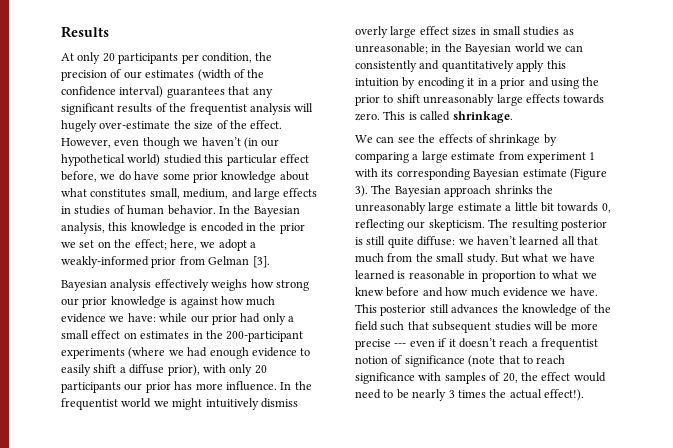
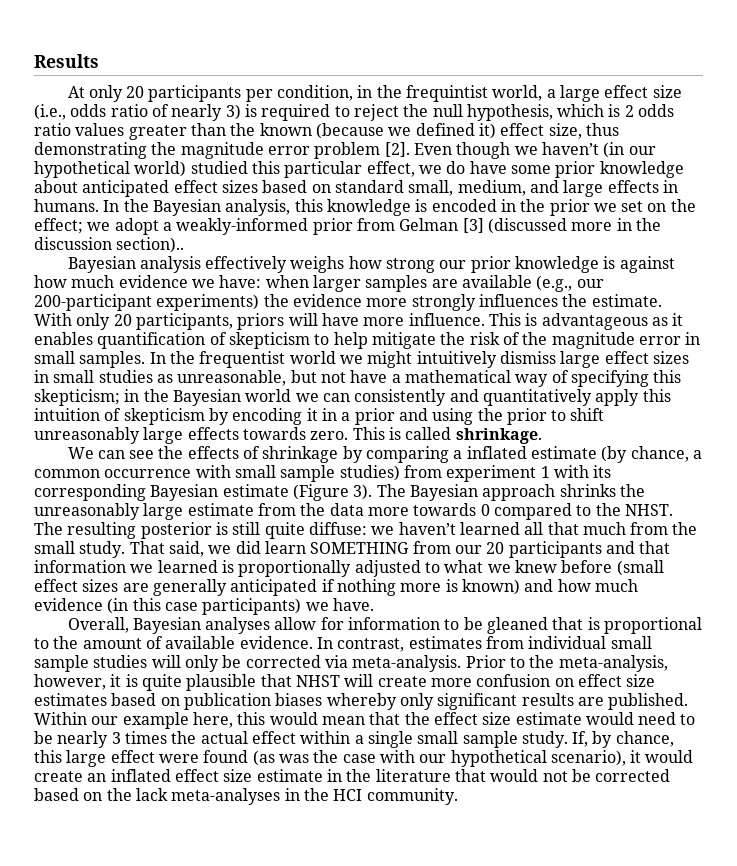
[255,52,273,61] [61,69,265,81] [61,86,273,98] [61,103,314,115] [61,120,283,132] [61,138,140,148] the precision of our estimates (width of the confidence interval) guarantees that any significant results of the frequentist analysis will hugely over-estimate the size of the effect. However, even -> [357,85,682,102] [34,104,675,121] [34,123,619,140] [34,142,452,159] in the frequintist world, a large effect size (i.e., odds ratio of nearly 3) is required to reject the null hypothesis, which is 2 odds ratio values greater than the known (because we defined it) effect size, thus demonstrating the magnitude error problem [2]. Even
[279,154,309,163] [61,171,97,182] effect before, -> [366,161,415,177] effect,
[61,188,147,198] what constitutes -> [82,180,404,197] anticipated effect sizes based on standard
[74,205,216,215] studies of human behavior. -> [34,199,99,212] humans.
[169,239,197,250] here, -> (83, 226) none
[252,256,270,268] [3]. -> [462,218,661,234] [34,237,185,253] [3] (discussed more in the discussion section)..
[159,313,294,325] [61,330,304,342] [61,347,311,359] [61,364,267,376] [61,381,277,393] while our prior had only a small effect on estimates in the 200-participant experiments (where we had enough evidence to easily shift a diffuse prior), with only 20 participants our prior has more influence. -> [265,275,604,292] [34,294,662,311] [34,313,684,330] [34,332,701,349] [34,351,146,368] when larger samples are available (e.g., our 200-participant experiments) the evidence more strongly influences the estimate. With only 20 participants, priors will have more influence. This is advantageous as it enables quantification of skepticism to help mitigate the risk of the magnitude error in small samples.
[355,26,388,38] overly -> (556, 357) none
[355,43,428,54] unreasonable; -> [177,370,682,387] [34,389,120,406] unreasonable, but not have a mathematical way of specifying this skepticism;
(399, 82) none -> [104,408,205,425] of skepticism
[421,151,496,163] large estimate -> [466,446,703,463] [34,465,400,482] inflated estimate (by chance, a common occurrence with small sample studies)
[505,202,611,213] [355,219,485,231] a little bit towards 0, reflecting our skepticism. -> [257,503,673,520] from the data more towards 0 compared to the NHST.
[500,253,595,263] [355,270,536,282] But what we have learned is reasonable in proportion -> [129,541,671,558] [34,560,421,577] That said, we did learn SOMETHING from our 20 participants and that information we learned is proportionally adjusted
[422,287,598,297] [355,304,611,316] [355,321,598,333] [355,338,598,350] [355,355,566,367] [355,372,571,384] and how much evidence we have. This posterior still advances the knowledge of the field such that subsequent studies will be more precise --- even if it doesn’t reach a frequentist notion of significance (note that to reach significance with samples of 20, the effect -> [616,560,664,576] [34,579,638,596] [34,598,374,615] [67,617,703,634] [34,636,652,652] [34,655,668,672] [34,674,656,691] [34,693,689,710] [34,712,582,729] (small effect sizes are generally anticipated if nothing more is known) and how much evidence (in this case participants) we have. // Overall, Bayesian analyses allow for information to be gleaned that is proportional to the amount of available evidence. In contrast, estimates from individual small sample studies will only be corrected via meta-analysis. Prior to the meta-analysis, however, it is quite plausible that NHST will create more confusion on effect size estimates based on publication biases whereby only significant results are published. Within our example here, this would mean that the effect size estimate
[544,389,584,401] effect!). -> [251,731,674,748] [34,750,694,767] [34,769,671,782] [34,788,458,805] effect within a single small sample study. If, by chance, this large effect were found (as was the case with our hypothetical scenario), it would create an inflated effect size estimate in the literature that would not be corrected based on the lack meta-analyses in the HCI community.

